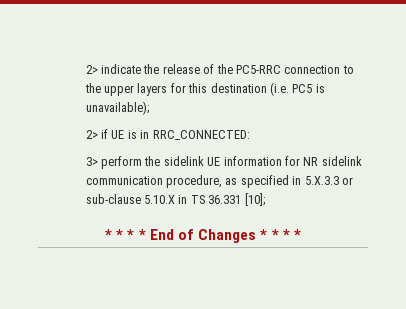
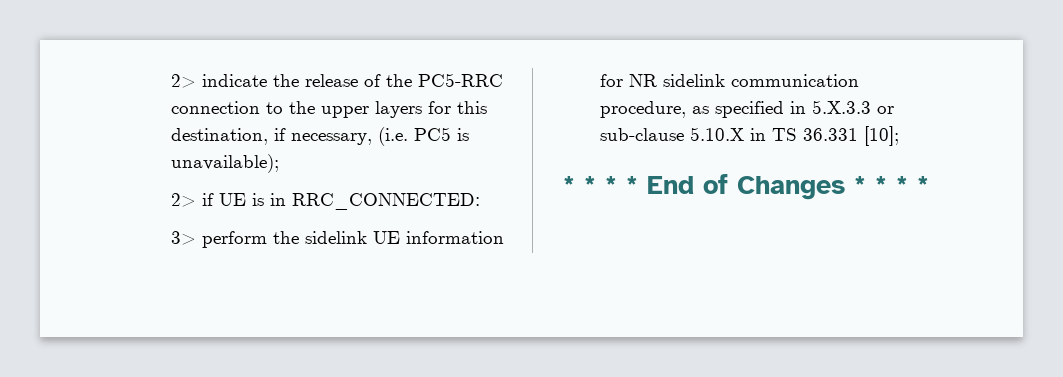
[210,83,267,93] destination -> [171,128,373,145] destination, if necessary,

